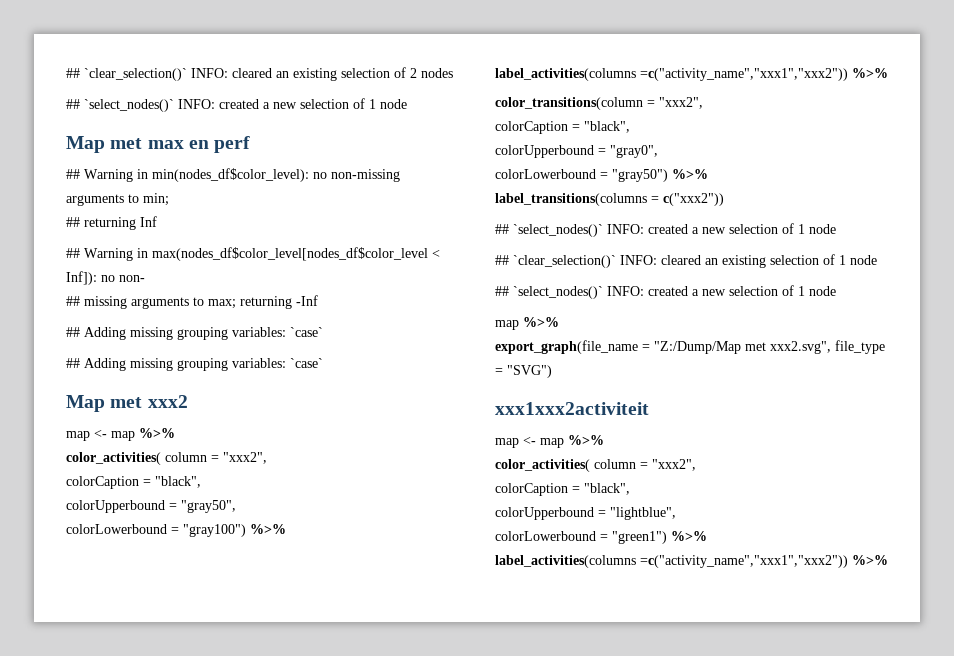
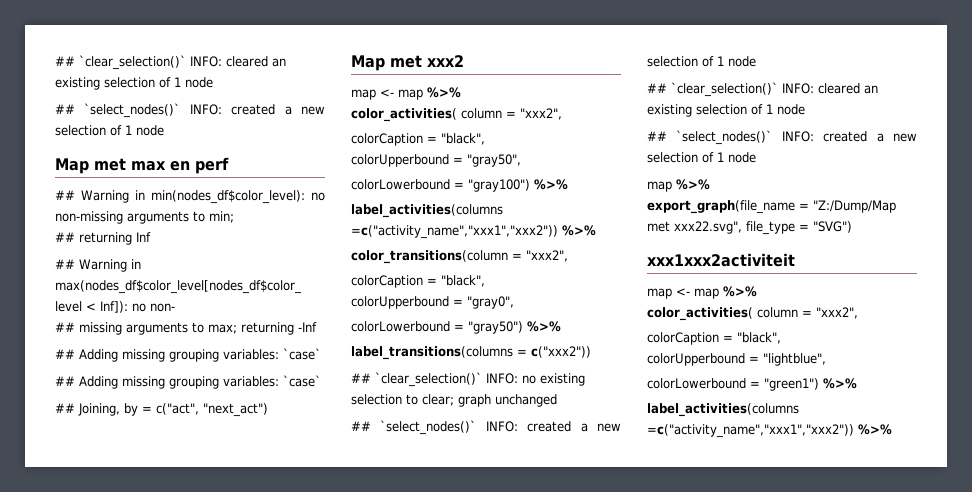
[66,67,453,81] ## `clear_selection()` INFO: cleared an existing selection of 2 nodes -> [55,55,286,70] [55,77,213,90] ## `clear_selection()` INFO: cleared an existing selection of 1 node
(323, 363) none -> [55,403,268,417] // ## Joining, by = c("act", "next_act")
(724, 199) none -> [351,372,585,387] [351,394,557,407] // ## `clear_selection()` INFO: no existing selection to clear; graph unchanged
[770,341,831,354] xxx2.svg", -> [674,221,742,234] xxx22.svg",

